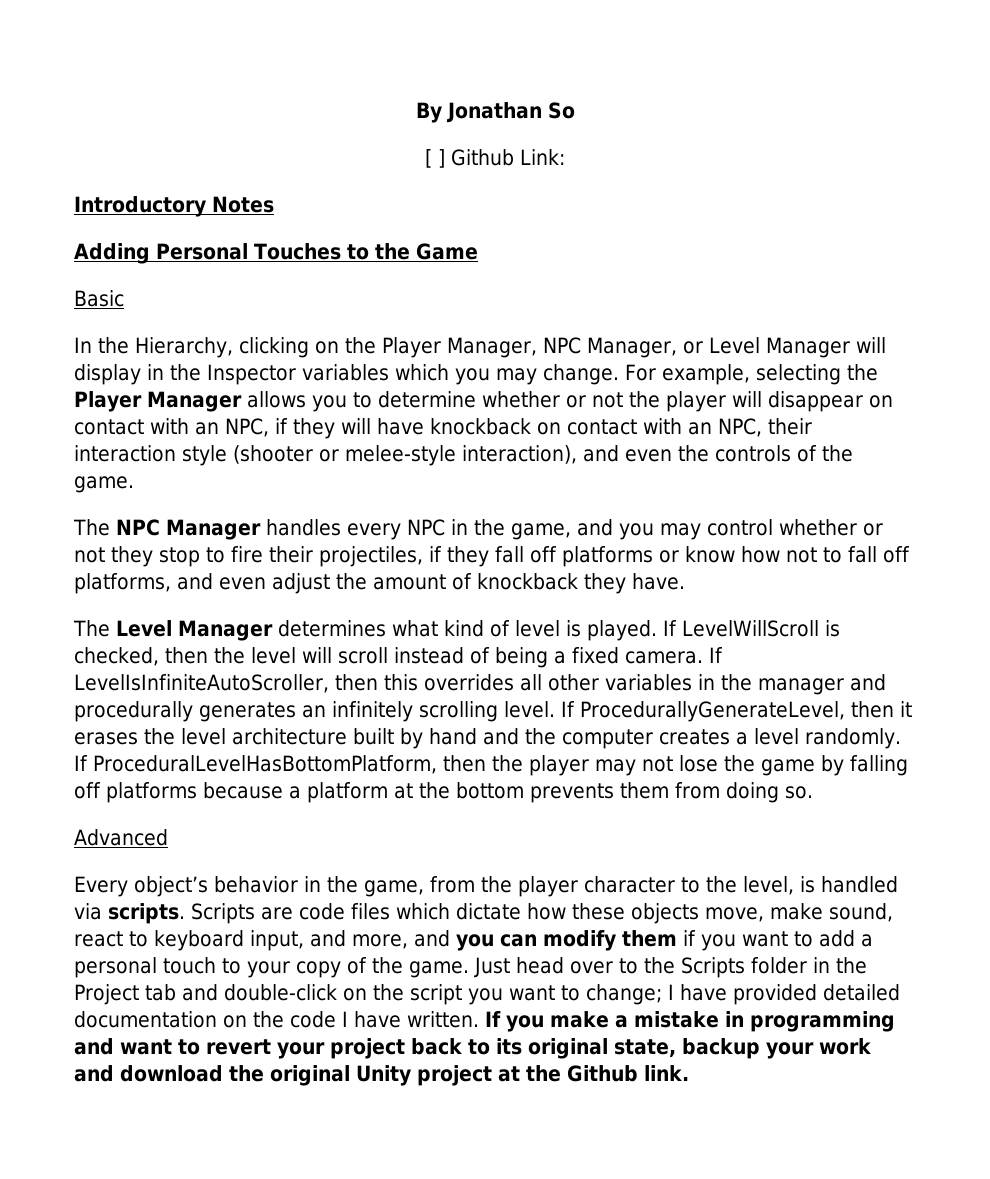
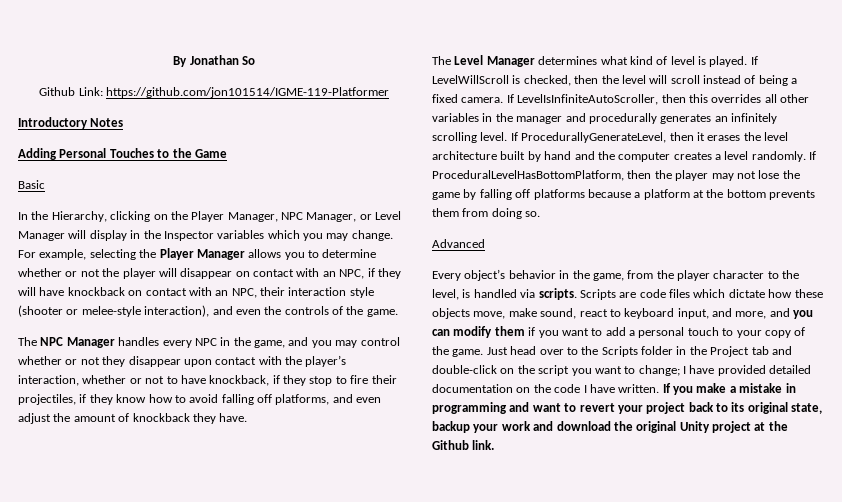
[425,149,445,168] [ ] -> (255, 60) none
(565, 157) none -> [105,87,389,98] https://github.com/jon101514/IGME-119-Platformer
(153, 556) none -> [128,355,347,367] [18,375,306,386] disappear upon contact with the player’s interaction, whether or not to have knockback, if they
[495,546,877,567] fall off platforms or know how not to fall -> [116,394,254,405] know how to avoid falling

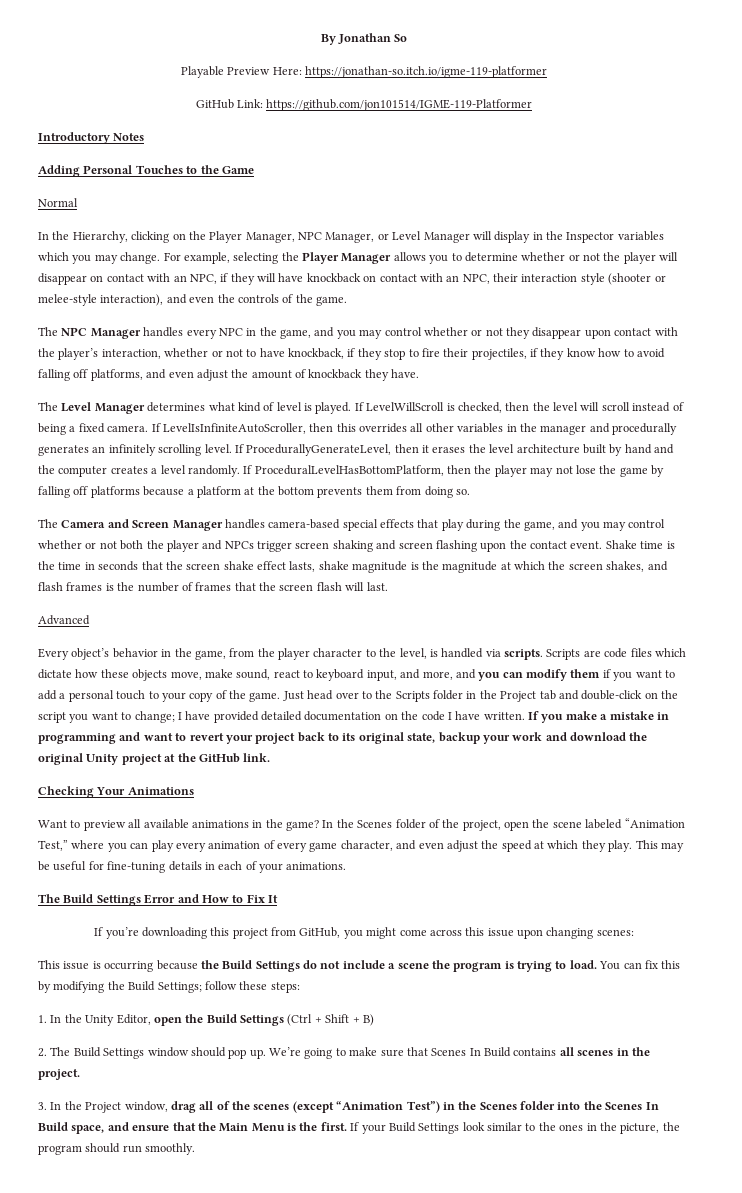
[39,87,76,96] Github -> [180,66,548,78] [195,99,234,109] Playable Preview Here: https://jonathan-so.itch.io/igme-119-platformer // GitHub
[18,180,45,189] Basic -> [38,198,78,207] Normal
(541, 214) none -> [38,519,666,531] [38,540,675,552] [38,561,668,573] [38,582,388,592] // The Camera and Screen Manager handles camera-based special effects that play during the game, and you may control whether or not both the player and NPCs trigger screen shaking and screen flashing upon the contact event. Shake time is the time in seconds that the screen shake effect lasts, shake magnitude is the magnitude at which the screen shakes, and flash frames is the number of frames that the screen flash will last.
[432,440,469,450] Github -> [198,753,240,763] GitHub
(495, 445) none -> [38,786,194,798] [38,818,685,831] [38,840,684,852] [38,861,347,873] [38,894,278,906] [94,927,634,939] [38,960,681,972] [38,981,300,993] [38,1014,374,1026] [38,1047,650,1059] [38,1069,80,1080] [38,1101,659,1113] [38,1122,680,1134] [38,1143,196,1155] // Checking Your Animations // Want to preview all available animations in the game? In the Scenes folder of the project, open the scene labeled “Animation Test,” where you can play every animation of every game character, and even adjust the speed at which they play. This may be useful for fine-tuning details in each of your animations. // The Build Settings Error and How to Fix It // If you’re downloading this project from GitHub, you might come across this issue upon changing scenes: // This issue is occurring because the Build Settings do not include a scene the program is trying to load. You can fix this by modifying the Build Settings; follow these steps: // 1. In the Unity Editor, open the Build Settings (Ctrl + Shift + B) // 2. The Build Settings window should pop up. We’re going to make sure that Scenes In Build contains all scenes in the project. // 3. In the Project window, drag all of the scenes (except “Animation Test”) in the Scenes folder into the Scenes In Build space, and ensure that the Main Menu is the first. If your Build Settings look similar to the ones in the picture, the program should run smoothly.

